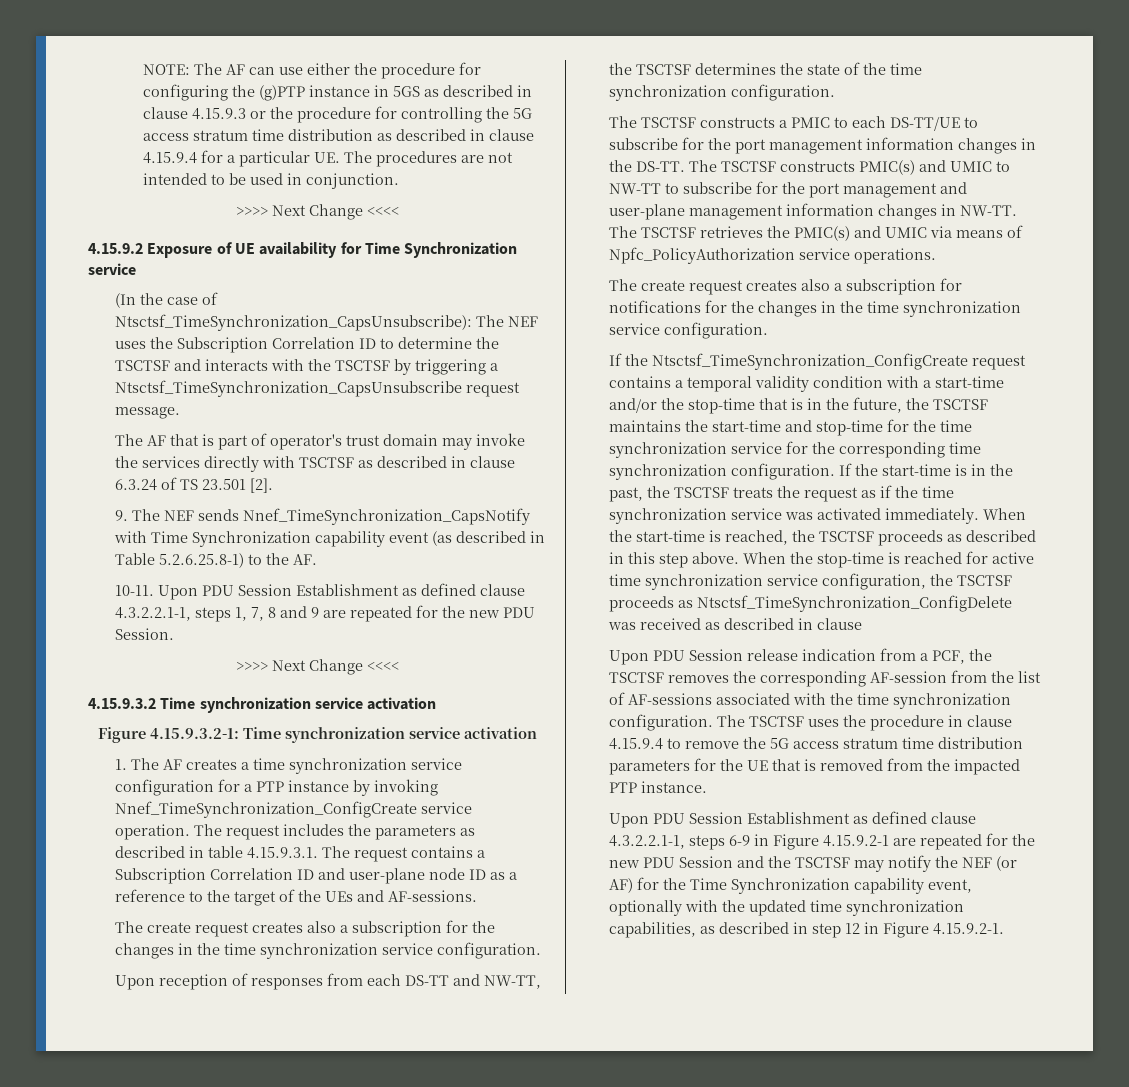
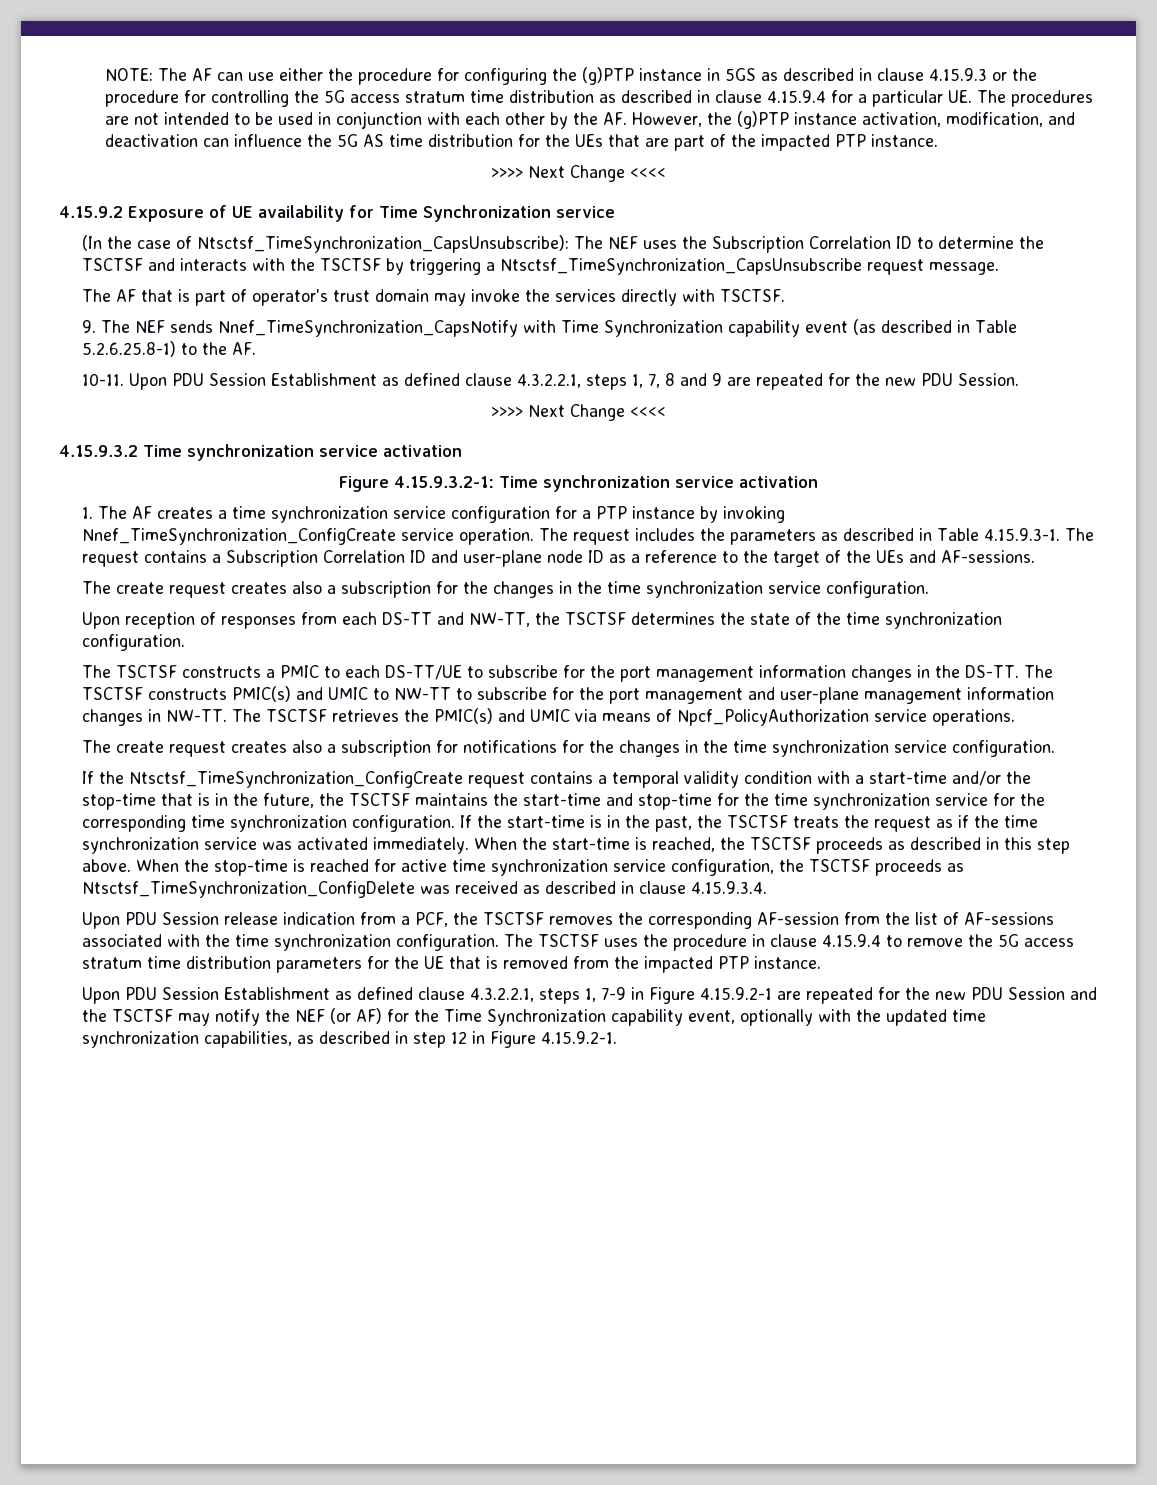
[305,173,399,189] conjunction. -> [335,111,1075,129] [104,134,938,151] conjunction with each other by the AF. However, the (g)PTP instance activation, modification, and deactivation can influence the 5G AS time distribution for the UEs that are part of the impacted PTP instance.
[299,456,516,468] [115,477,274,493] TSCTSF as described in clause 6.3.24 of TS 23.501 [2]. -> [719,289,785,302] TSCTSF.
[115,607,192,621] 4.3.2.2.1-1, -> [516,373,581,388] 4.3.2.2.1,
[208,846,319,859] table 4.15.9.3.1. -> [936,528,1060,541] Table 4.15.9.3-1.
[609,247,796,264] Npfc_PolicyAuthorization -> [676,709,869,726] Npcf_PolicyAuthorization
(863, 624) none -> [690,881,767,894] 4.15.9.3.4.
[609,835,751,850] 4.3.2.2.1-1, steps 6-9 -> [469,987,626,1004] 4.3.2.2.1, steps 1, 7-9

